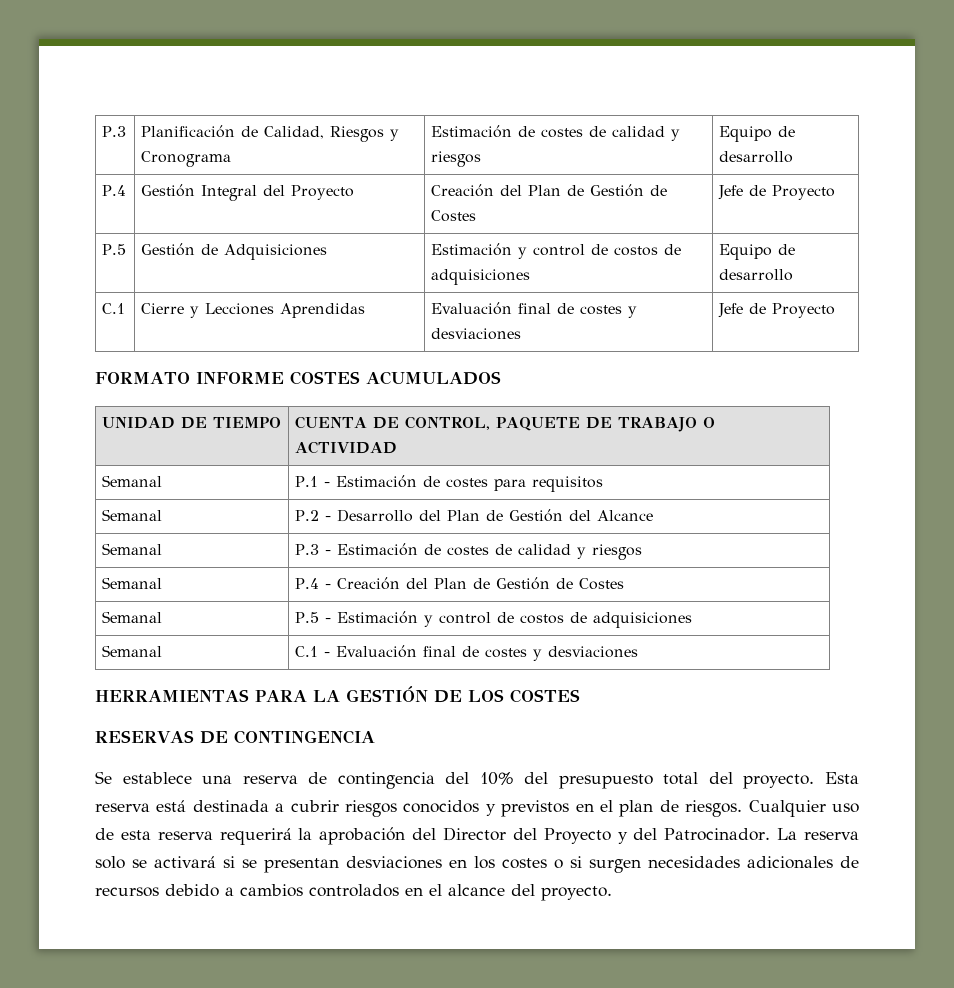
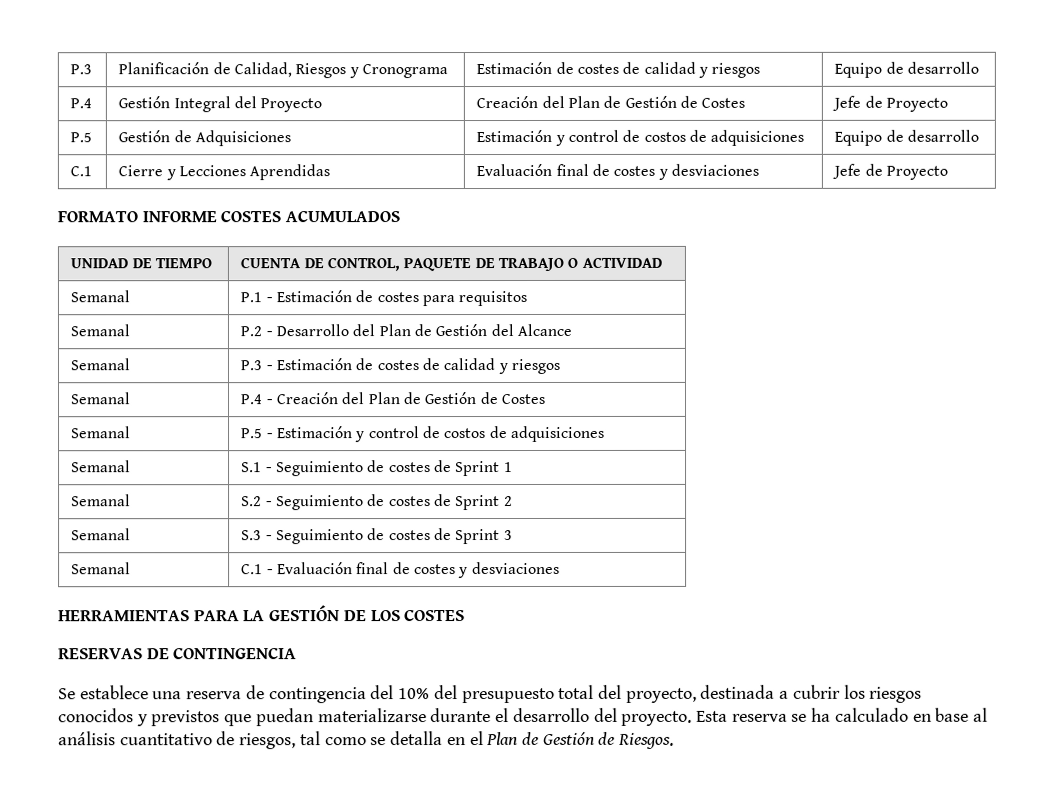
(693, 620) none -> [71,460,132,473] [241,460,513,477] [71,494,132,507] [241,494,513,511] [71,528,132,541] [241,528,513,545] // Semanal | S.1 - Seguimiento de costes de Sprint 1 // Semanal | S.2 - Seguimiento de costes de Sprint 2 // Semanal | S.3 - Seguimiento de costes de Sprint 3
[743,772,860,789] [95,800,187,812] proyecto. Esta reserva está -> [625,687,697,703] proyecto,
(339, 806) none -> [843,684,866,699] los
[575,800,859,817] [95,827,860,845] [95,856,859,873] [95,884,612,901] en el plan de riesgos. Cualquier uso de esta reserva requerirá la aprobación del Director del Proyecto y del Patrocinador. La reserva solo se activará si se presentan desviaciones en los costes o si surgen necesidades adicionales de recursos debido a cambios controlados en el alcance del proyecto. -> [224,707,989,727] [58,731,675,750] que puedan materializarse durante el desarrollo del proyecto. Esta reserva se ha calculado en base al análisis cuantitativo de riesgos, tal como se detalla en el Plan de Gestión de Riesgos.

